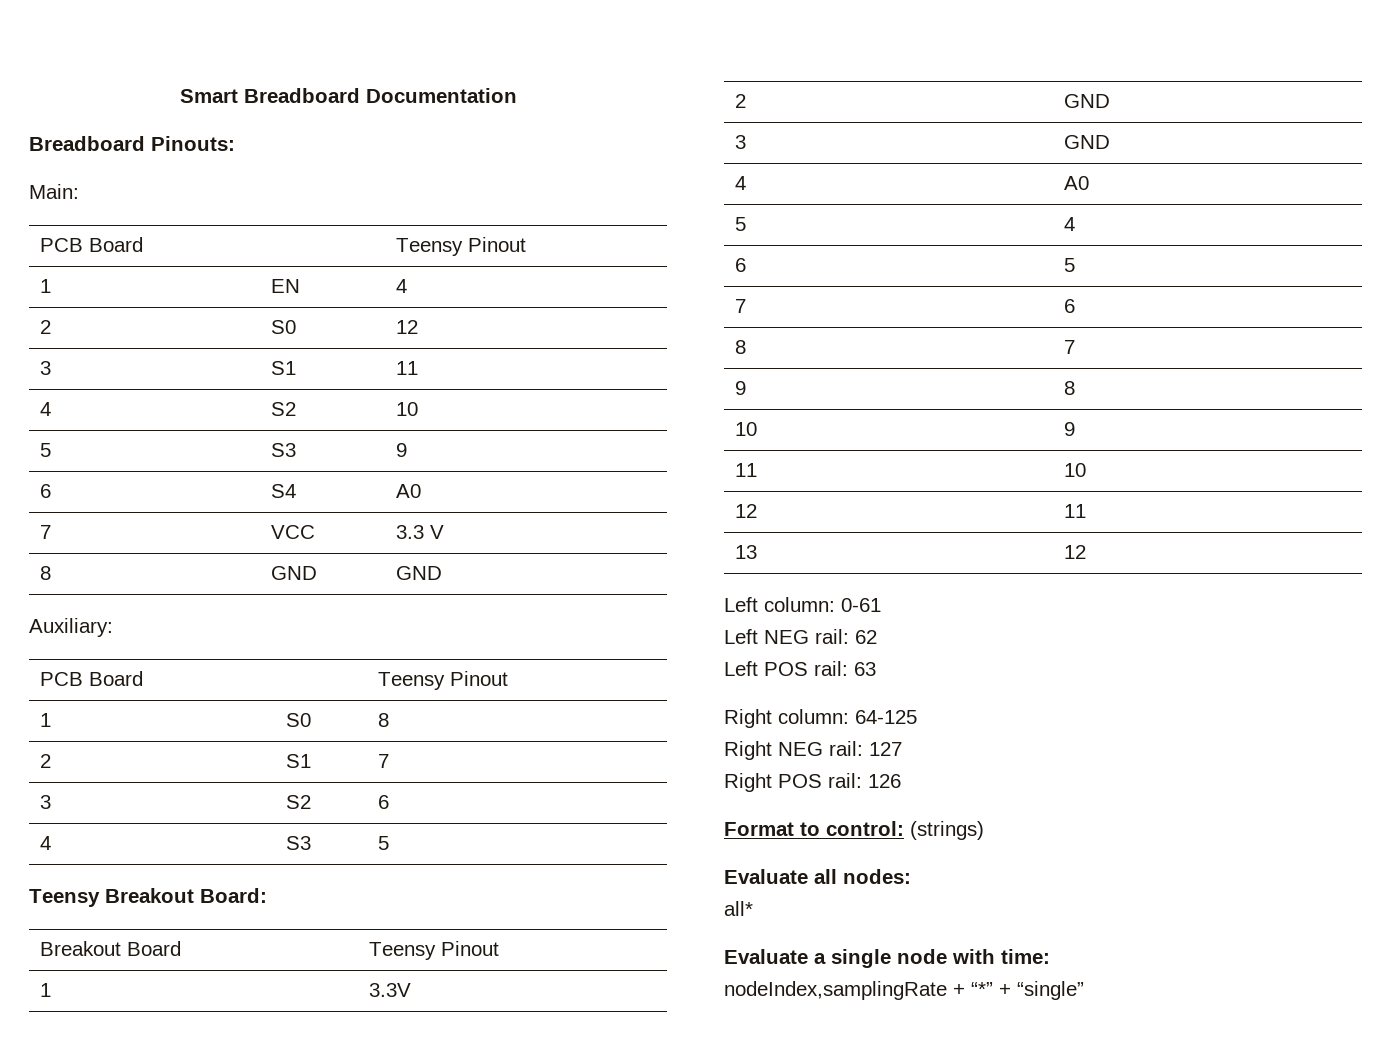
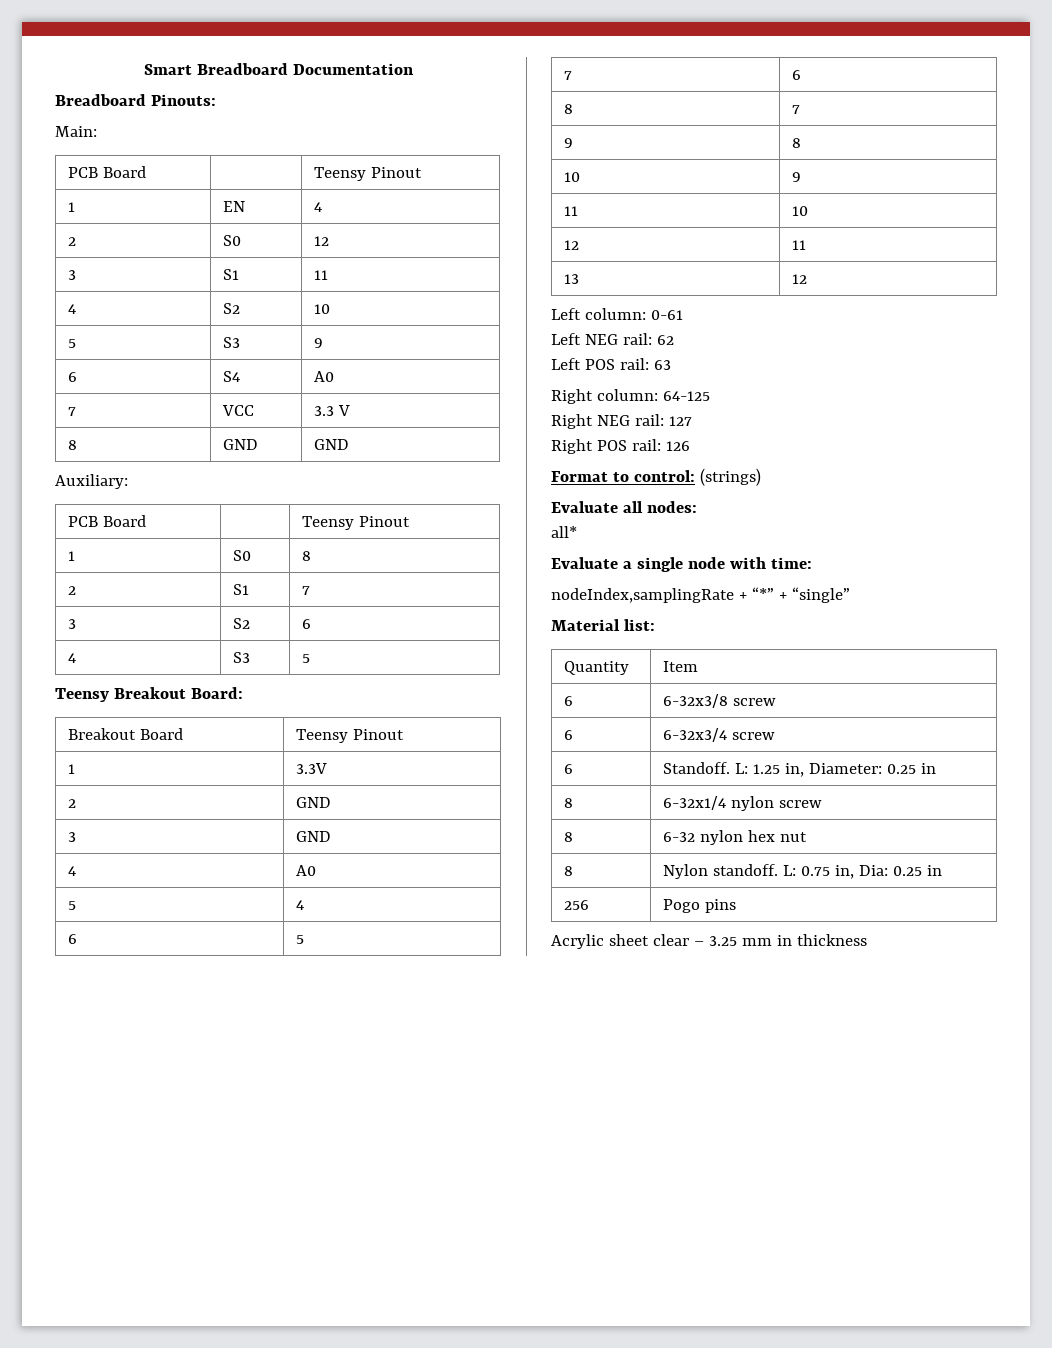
(1084, 990) none -> [551,619,655,631] [563,661,629,675] [662,661,698,672] [563,696,573,706] [662,694,776,708] [563,730,573,740] [662,728,775,742] [563,764,573,774] [662,762,936,777] [563,798,573,808] [662,796,822,811] [563,832,573,842] [662,830,807,845] [563,866,573,876] [662,864,942,879] [563,900,589,910] [662,899,736,913] [551,934,867,949] // Material list: // Quantity | Item // 6 | 6-32x3/8 screw // 6 | 6-32x3/4 screw // 6 | Standoff. L: 1.25 in, Diameter: 0.25 in // 8 | 6-32x1/4 nylon screw // 8 | 6-32 nylon hex nut // 8 | Nylon standoff. L: 0.75 in, Dia: 0.25 in // 256 | Pogo pins // Acrylic sheet clear – 3.25 mm in thickness

